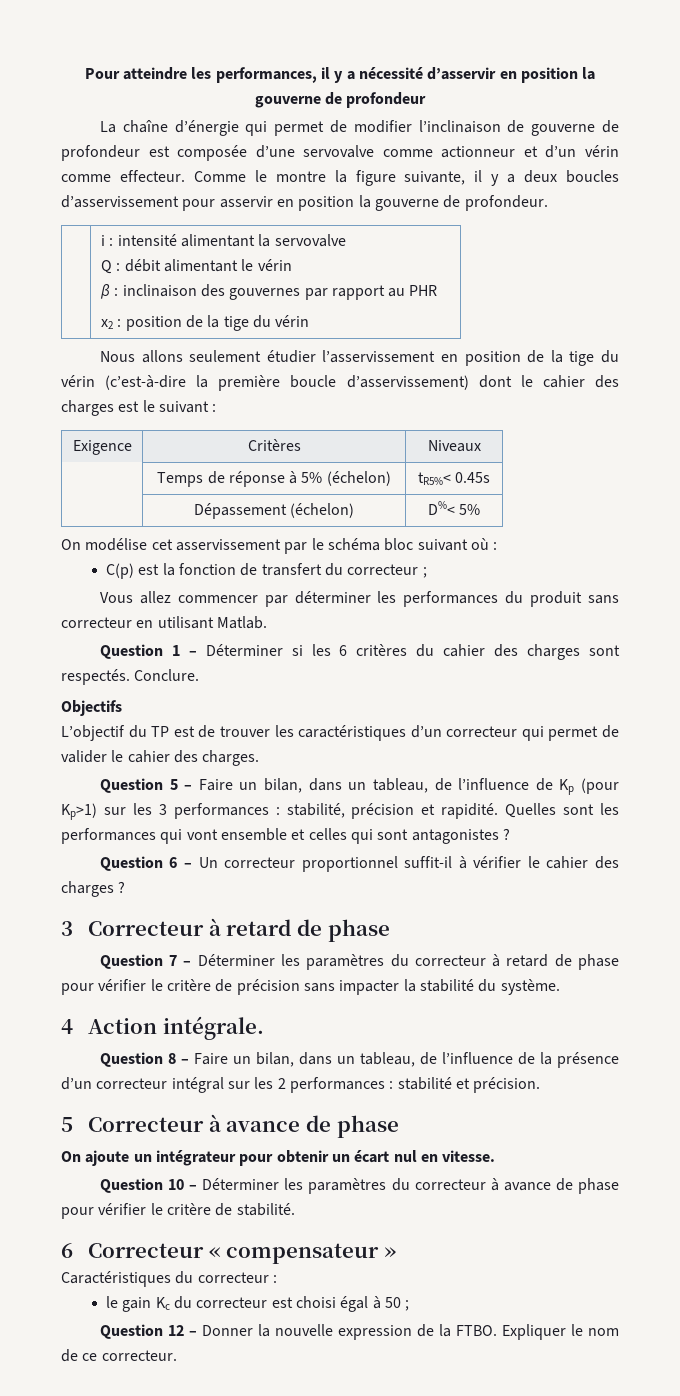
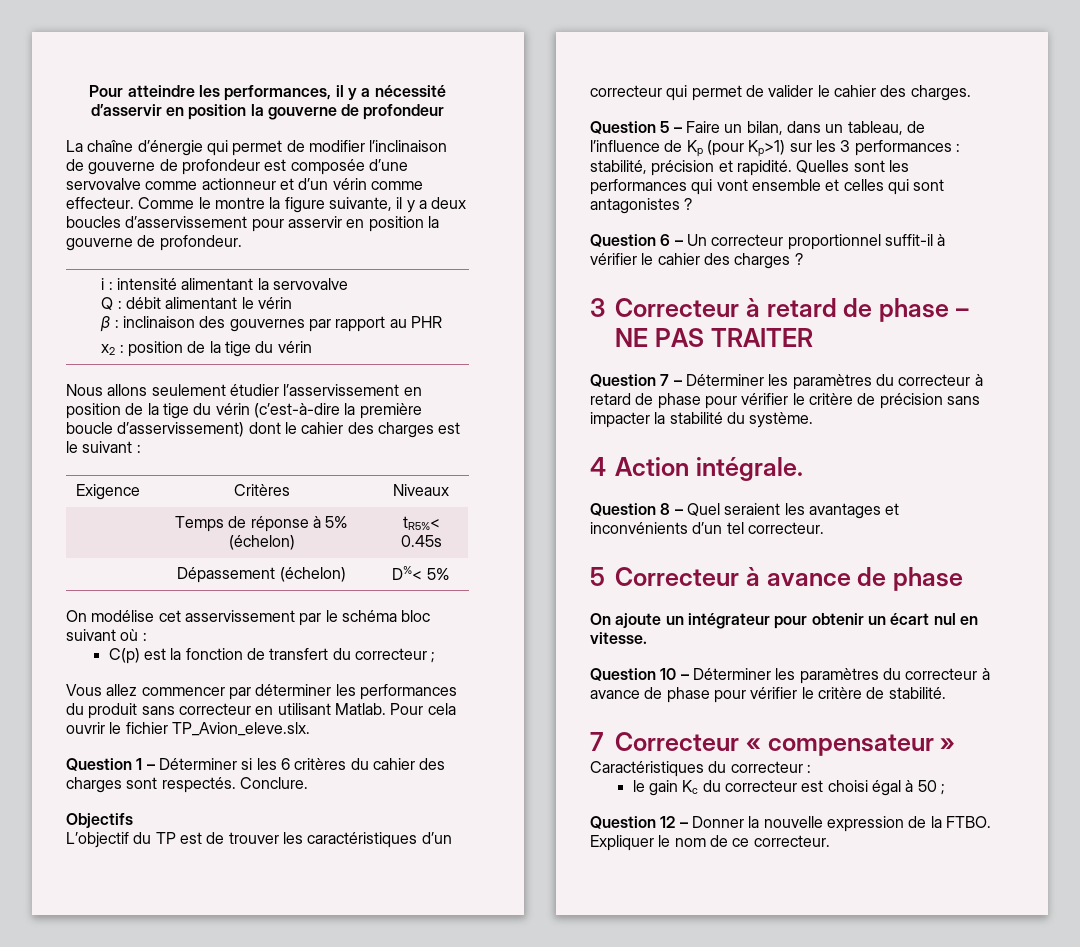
(267, 622) none -> [390,703,456,715] [66,722,310,736] Pour cela ouvrir le fichier TP_Avion_eleve.slx.
(390, 930) none -> [955,308,969,317] [615,328,813,347] – NE PAS TRAITER
[193,1052,620,1068] [61,1077,541,1093] Faire un bilan, dans un tableau, de l’influence de la présence d’un correcteur intégral sur les 2 performances : stabilité et précision. -> [686,503,900,519] [590,522,824,534] Quel seraient les avantages et inconvénients d’un tel correcteur.
[61,1243,73,1258] 6 -> [590,732,603,751] 7

